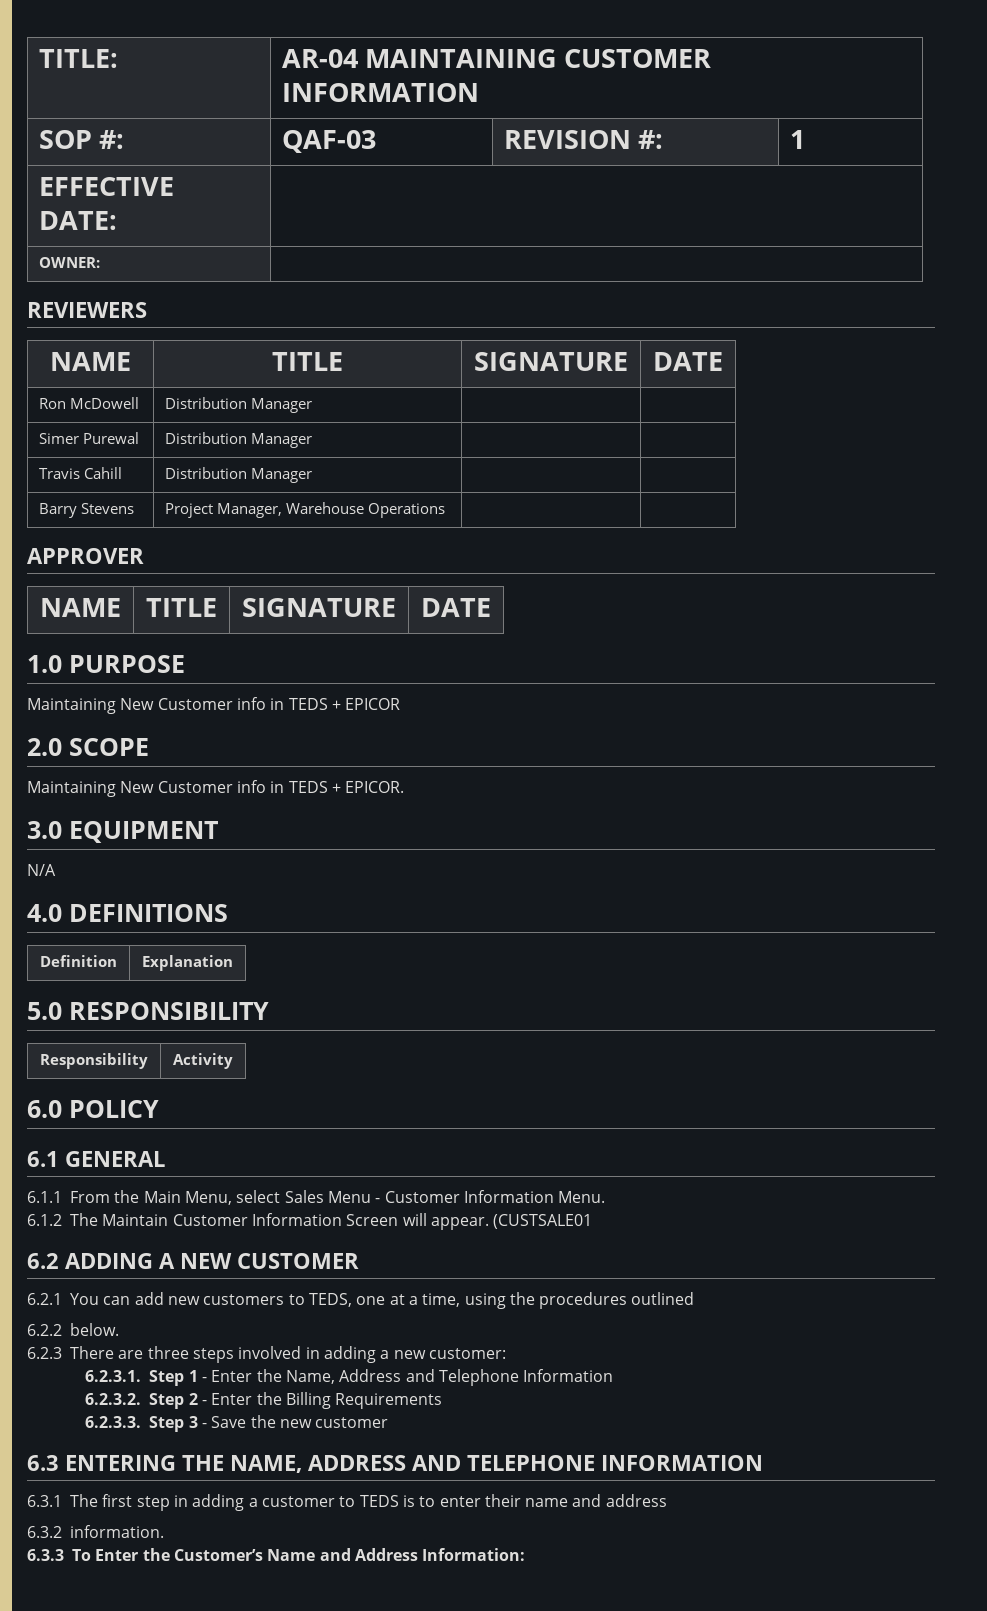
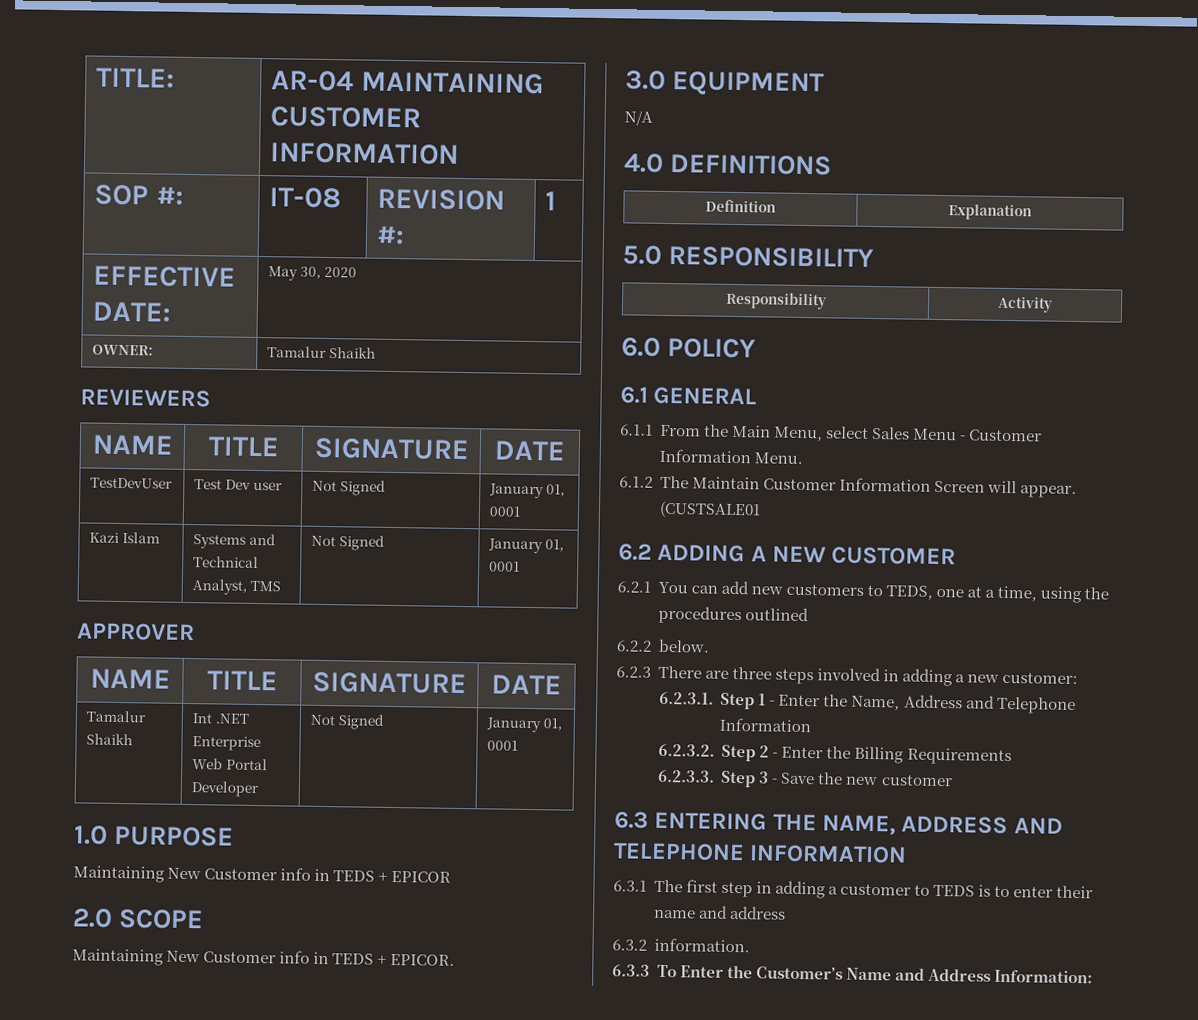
[282,130,377,153] QAF-03 -> [269,187,342,209] IT-08
(118, 220) none -> [268,266,357,281] May 30, 2020
(101, 262) none -> [267,346,376,359] Tamalur Shaikh
[39,397,140,409] [165,397,313,413] [39,432,140,444] [165,432,313,448] [39,467,123,479] [165,467,313,483] [39,503,135,518] [165,502,446,518] Ron McDowell | Distribution Manager | | // Simer Purewal | Distribution Manager | | // Travis Cahill | Distribution Manager | | // Barry Stevens | Project Manager, Warehouse Operations | | -> [90,477,174,489] [194,479,283,491] [312,480,386,496] [489,483,565,499] [489,506,522,517] [89,532,160,544] [193,533,276,549] [193,556,260,569] [192,579,281,595] [311,535,385,551] [488,538,564,554] [489,561,521,572] TestDevUser | Test Dev user | Not Signed | January 01, 0001 // Kazi Islam | Systems and Technical Analyst, TMS | Not Signed | January 01, 0001
(492, 607) none -> [86,710,147,723] [86,733,134,746] [192,713,249,724] [192,736,262,752] [192,758,268,771] [191,781,260,798] [310,714,384,730] [486,717,562,733] [487,740,519,751] // Tamalur Shaikh | Int .NET Enterprise Web Portal Developer | Not Signed | January 01, 0001

